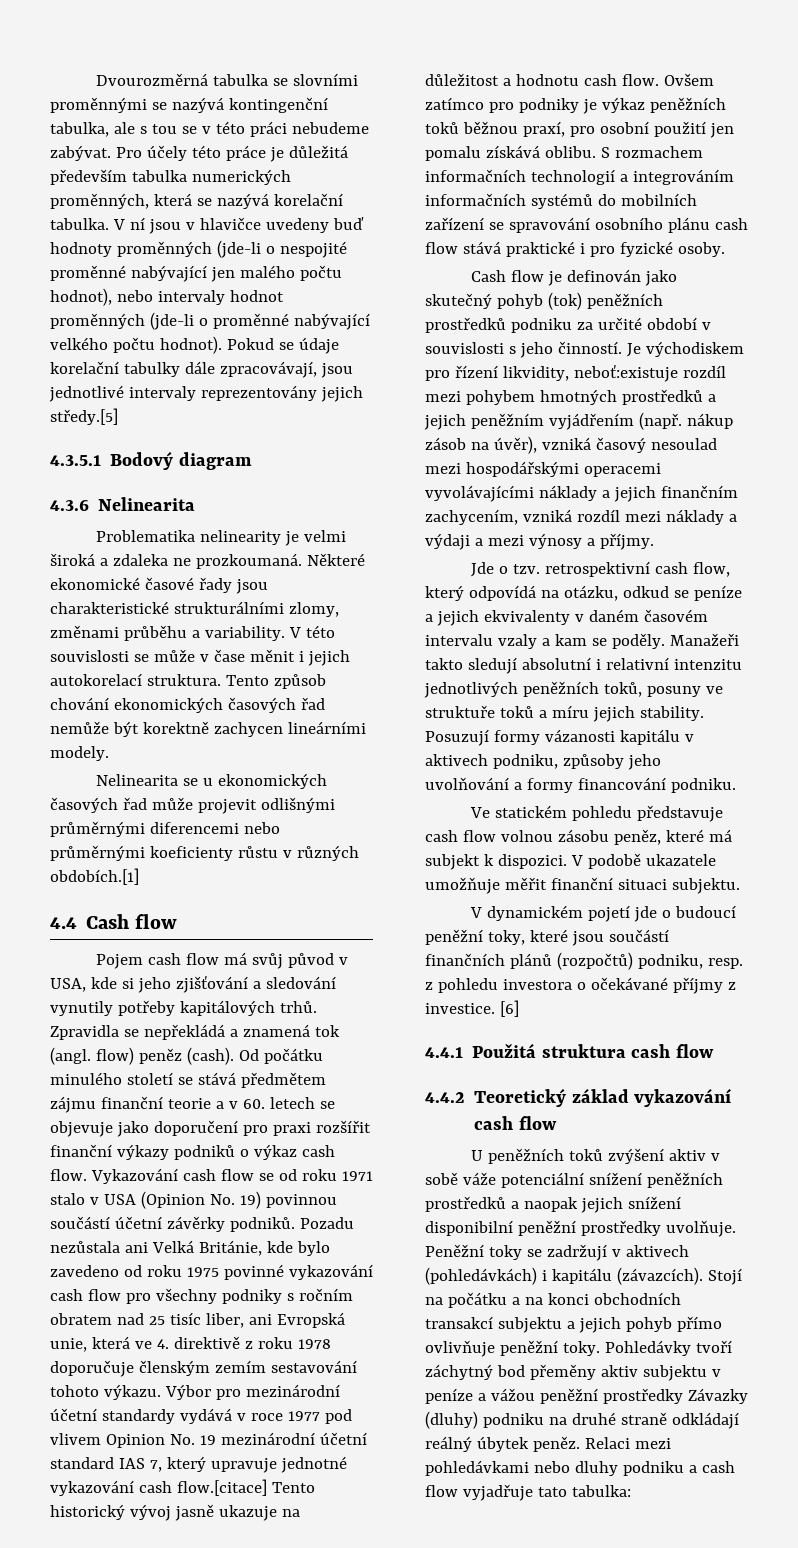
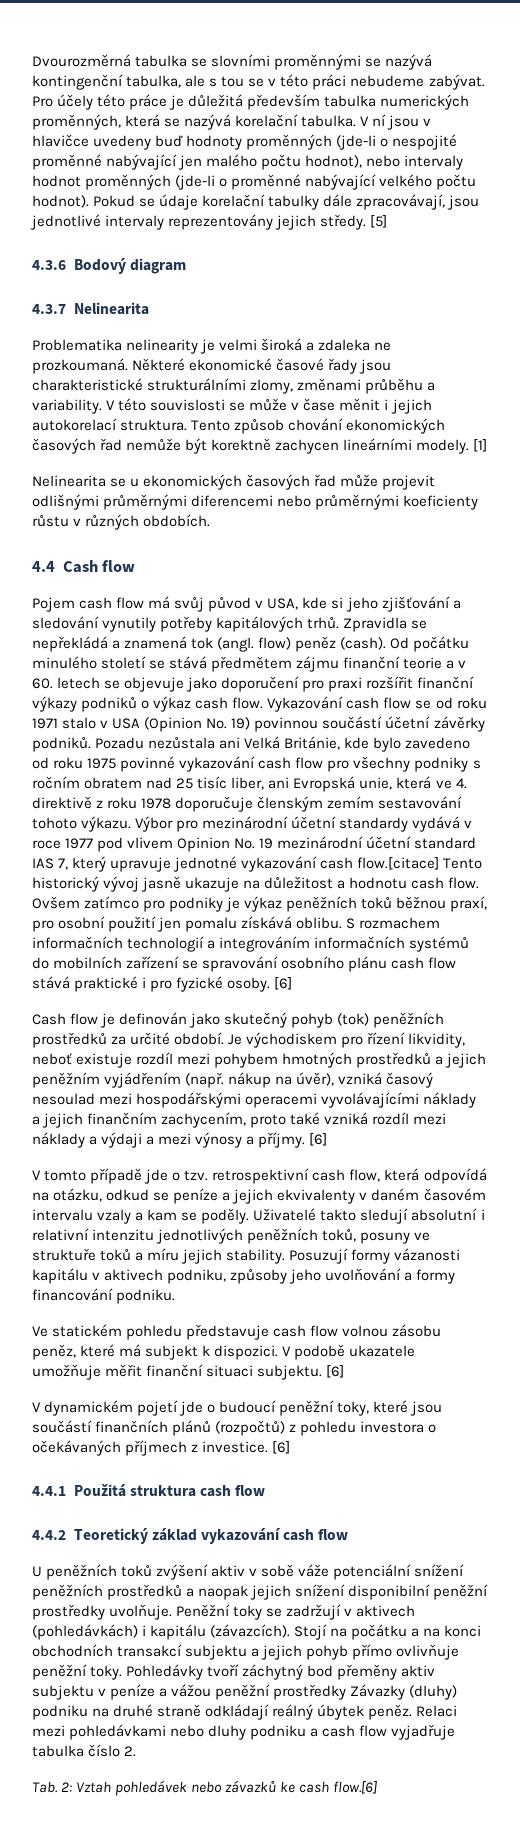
[50,408,118,425] [50,455,101,466] středy.[5] // 4.3.5.1 -> [320,214,388,230] [32,260,66,270] středy. [5] // 4.3.6
[50,500,89,511] 4.3.6 -> [32,304,66,314] 4.3.7
(109, 753) none -> [473,439,488,452] [1]
[50,868,139,885] obdobích.[1] -> [143,514,211,527] obdobích.
(725, 249) none -> [274,977,293,990] [6]
[510,318,572,333] podniku -> (107, 1040) none
[646,317,711,330] [425,341,622,358] období v souvislosti s jeho činností. -> [174,1032,225,1045] období.
[573,364,678,382] neboť:existuje -> [32,1053,133,1068] neboť existuje
[425,437,466,450] zásob -> (272, 1080) none
(518, 517) none -> [250,1112,321,1128] proto také
[470,562,494,577] // Jde -> [309,1133,328,1146] [32,1168,169,1184] [6] // V tomto případě jde
[425,585,464,601] který -> [384,1168,420,1181] která
[669,633,739,646] Manažeři -> [253,1208,317,1221] Uživatelé
(740, 886) none -> [326,1365,345,1378] [6]
[637,954,743,969] podniku, resp. -> (286, 1428) none
[590,977,723,994] očekávané příjmy -> [32,1440,188,1456] očekávaných příjmech
[537,1485,631,1497] tato tabulka: -> [32,1744,137,1757] [32,1780,378,1796] tabulka číslo 2. // Tab. 2: Vztah pohledávek nebo závazků ke cash flow.[6]

